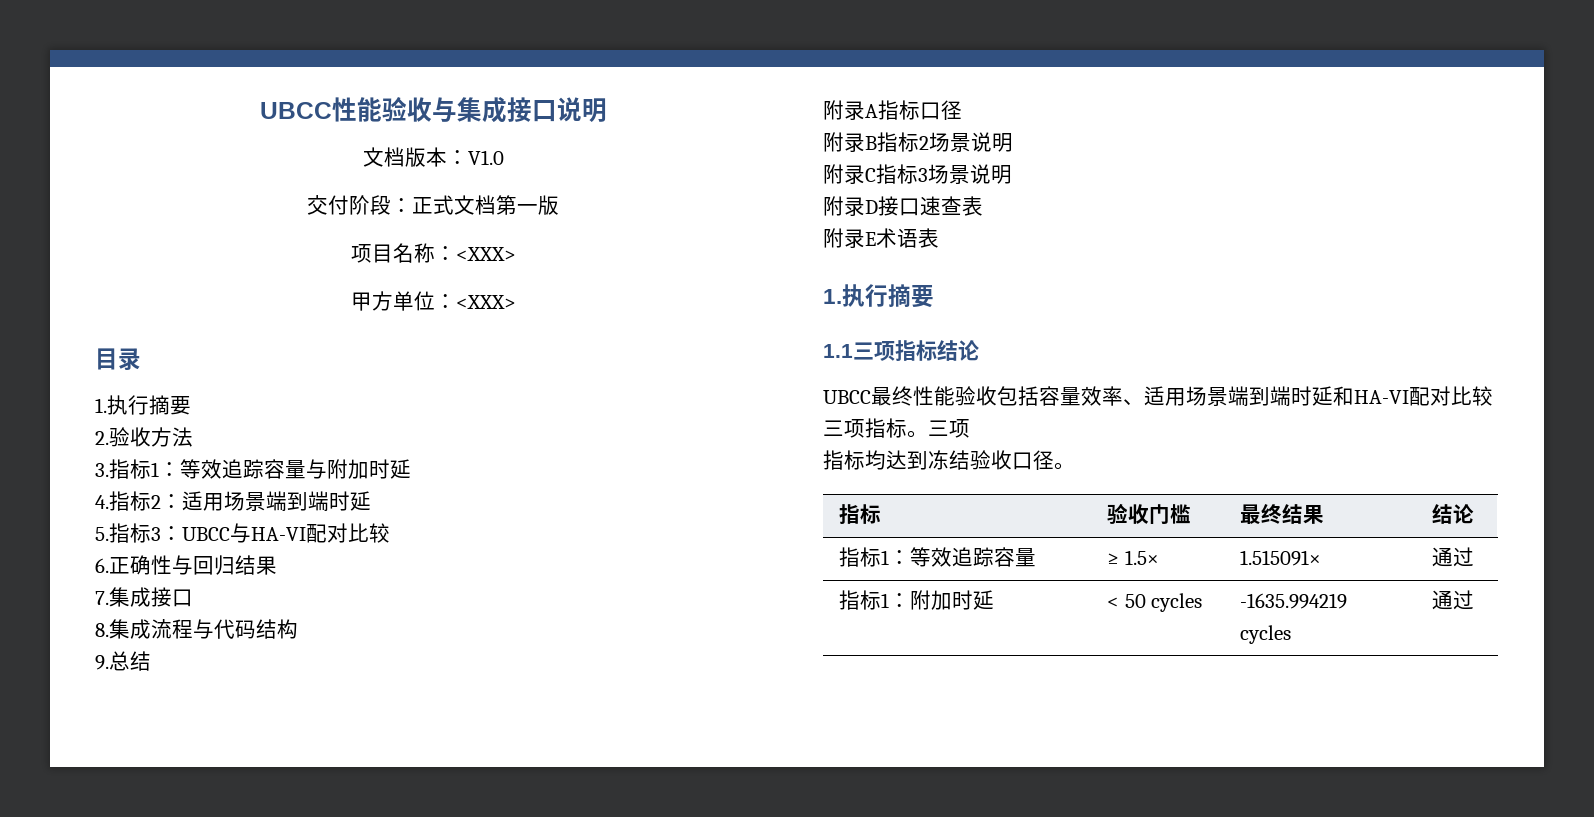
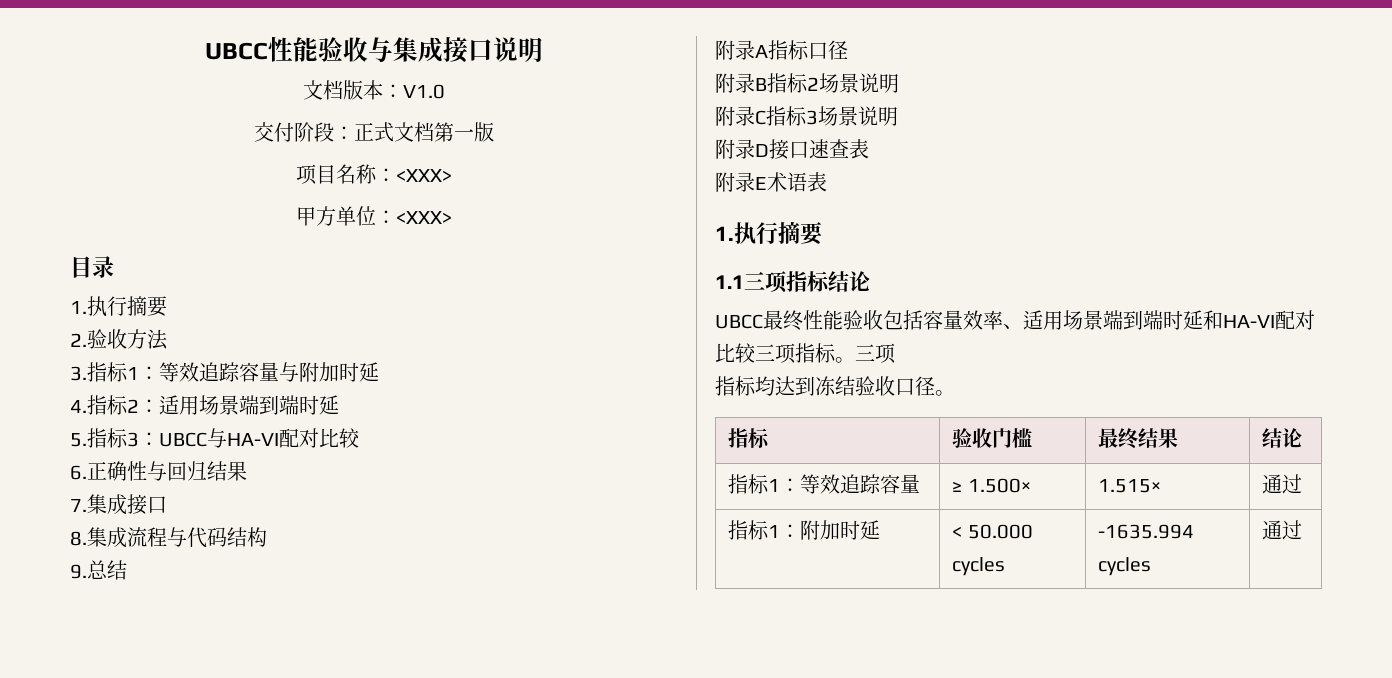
[1124,550,1159,565] [1240,550,1322,566] 1.5× | 1.515091× -> [967,478,1031,493] [1098,479,1162,493] 1.500× | 1.515×
[1124,593,1203,612] [1240,593,1348,609] 50 cycles | -1635.994219 -> [967,524,1033,539] [952,557,1006,576] [1098,524,1195,539] 50.000 cycles | -1635.994

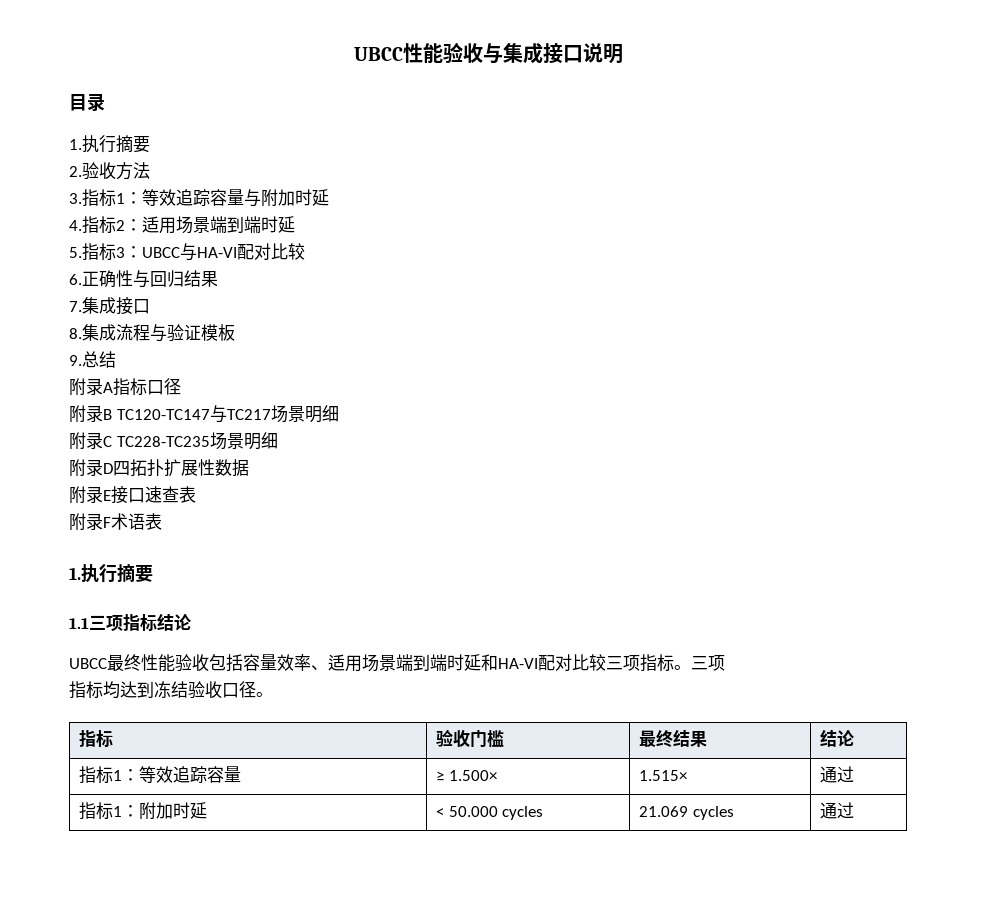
[302,80,445,100] [253,122,494,142] [295,164,452,185] [295,206,452,226] // 文档版本：V1.0 // 交付阶段：正式文档第一版 // 项目名称：<XXX> // 甲方单位：<XXX> -> (623, 54) none
[187,527,267,548] 代码结构 -> [167,324,235,342] 验证模板
[767,73,899,93] 指标2场景说明 -> [116,405,339,423] TC120-TC147与TC217场景明细
[766,106,898,126] 指标3场景说明 -> [116,432,278,450] TC228-TC235场景明细
(769, 150) none -> [113,459,249,477] [69,486,111,504] 四拓扑扩展性数据 // 附录E
[755,177,767,190] E -> [103,517,111,528] F
[1098,524,1195,539] -1635.994 -> [639,806,689,817] 21.069

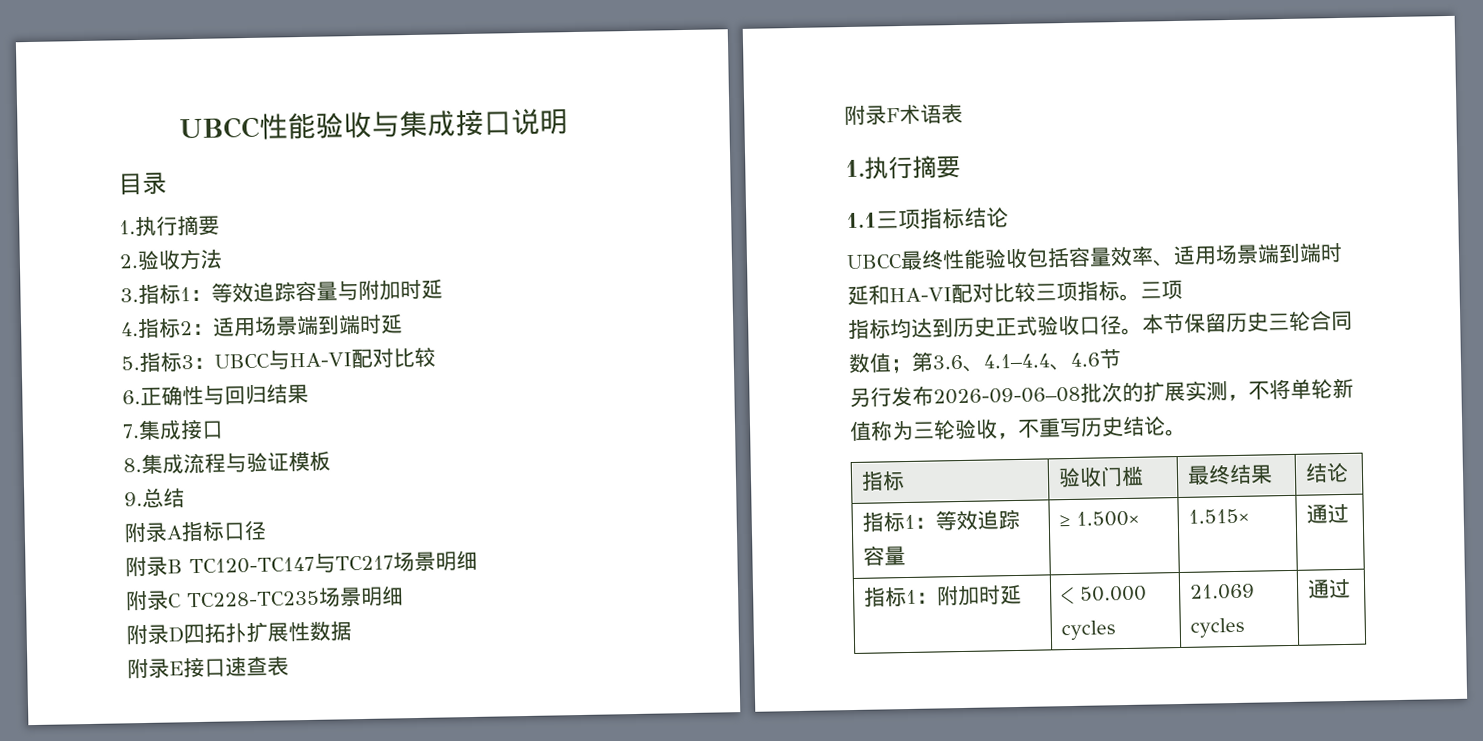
[154,681,188,698] 冻结 -> [953,316,1038,338] 历史正式
(273, 694) none -> [1142,310,1353,334] [848,348,1122,374] [849,377,1354,408] [849,416,1187,442] 本节保留历史三轮合同数值；第3.6、4.1–4.4、4.6节 // 另行发布2026-09-06–08批次的扩展实测，不将单轮新值称为三轮验收，不重写历史结论。

